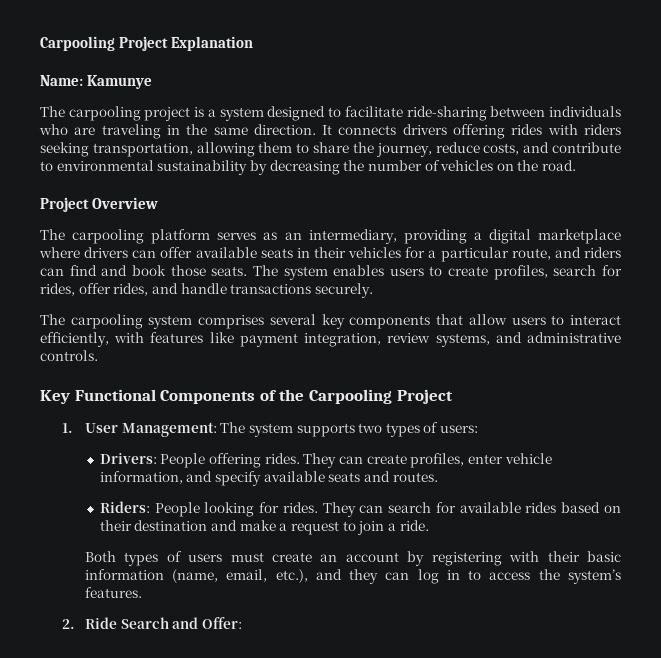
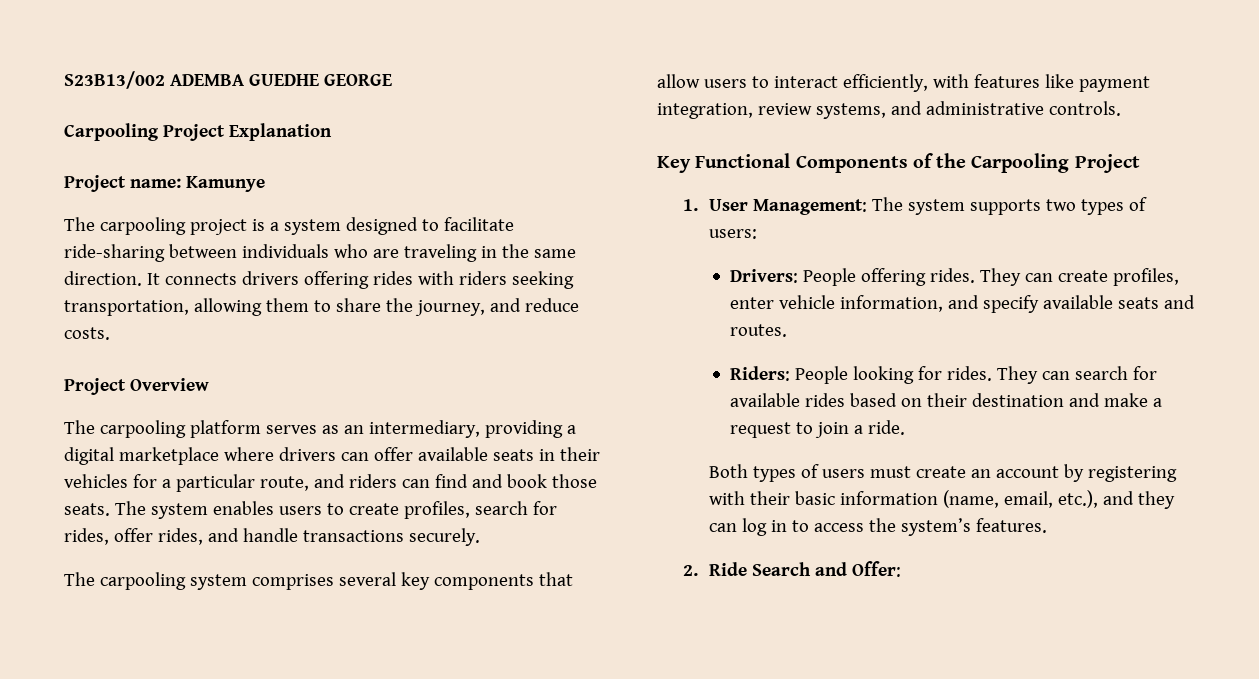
(40, 43) none -> [64,71,392,89] S23B13/002 ADEMBA GUEDHE GEORGE //
[40,75,83,86] Name: -> [64,175,181,192] Project name:
[435,142,621,155] [40,160,577,175] reduce costs, and contribute to environmental sustainability by decreasing the number of vehicles on the road. -> [489,298,579,312] [64,327,110,340] and reduce costs.

